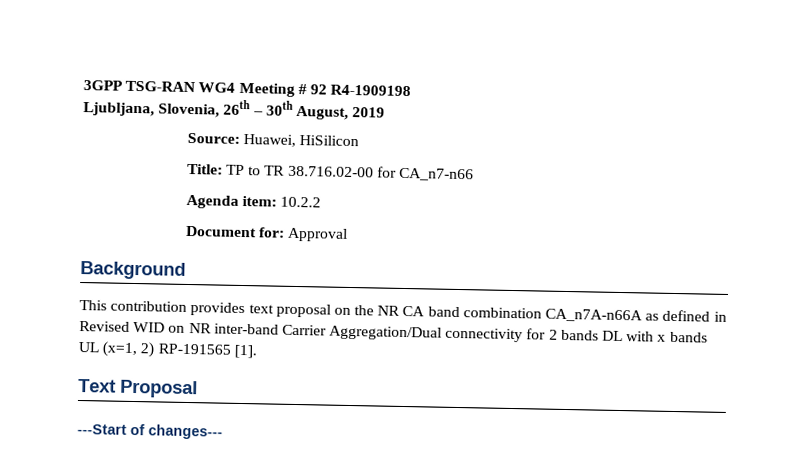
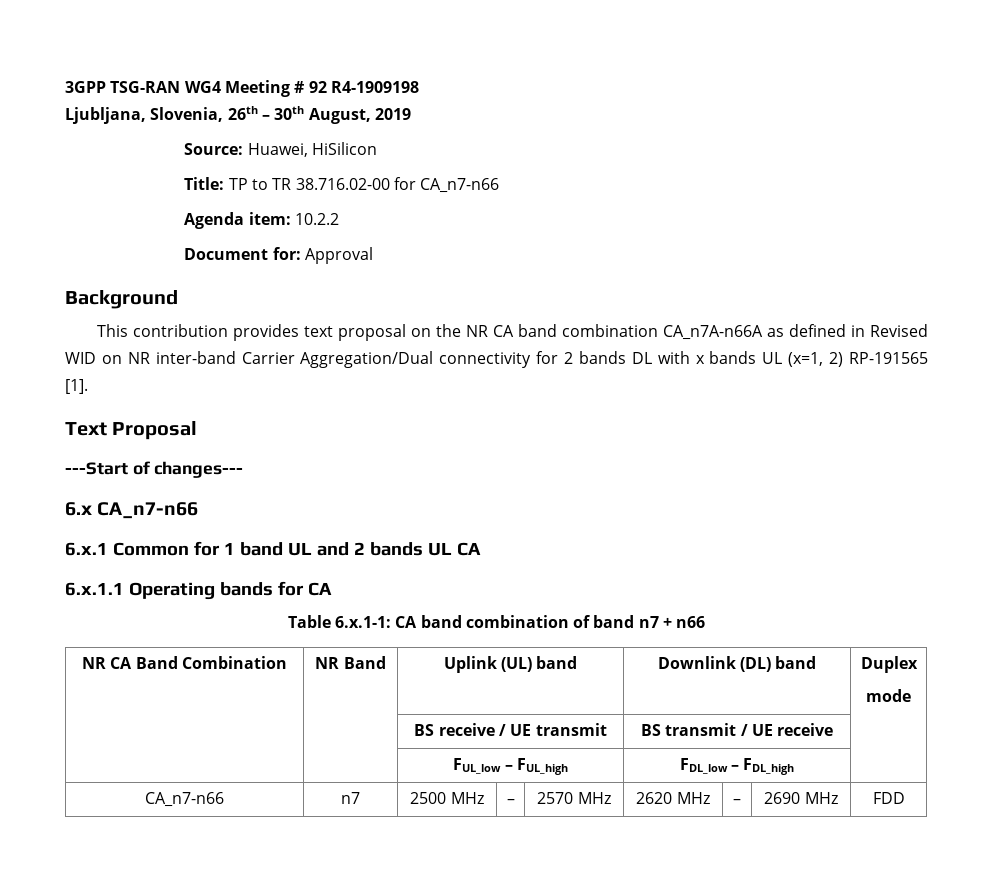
(223, 432) none -> [65,502,199,519] [65,541,481,556] [65,581,332,600] [287,615,706,628] [82,656,287,669] [315,656,386,669] [443,656,578,673] [657,656,817,672] [860,656,918,673] [866,689,911,702] [414,723,607,736] [640,723,834,736] [453,758,568,775] [679,758,795,775] [145,792,224,807] [341,792,360,804] [410,792,484,804] [506,799,515,804] [537,792,611,804] [636,792,710,804] [733,799,741,804] [764,792,838,804] [872,792,905,804] // 6.x CA_n7-n66 // 6.x.1 Common for 1 band UL and 2 bands UL CA // 6.x.1.1 Operating bands for CA // Table 6.x.1-1: CA band combination of band n7 + n66 // NR CA Band Combination | NR Band | Uplink (UL) band | Downlink (DL) band | Duplex // mode // | | BS receive / UE transmit | BS transmit / UE receive | // | | FUL_low – FUL_high | FDL_low – FDL_high | // CA_n7-n66 | n7 | 2500 MHz | – | 2570 MHz | 2620 MHz | – | 2690 MHz | FDD

